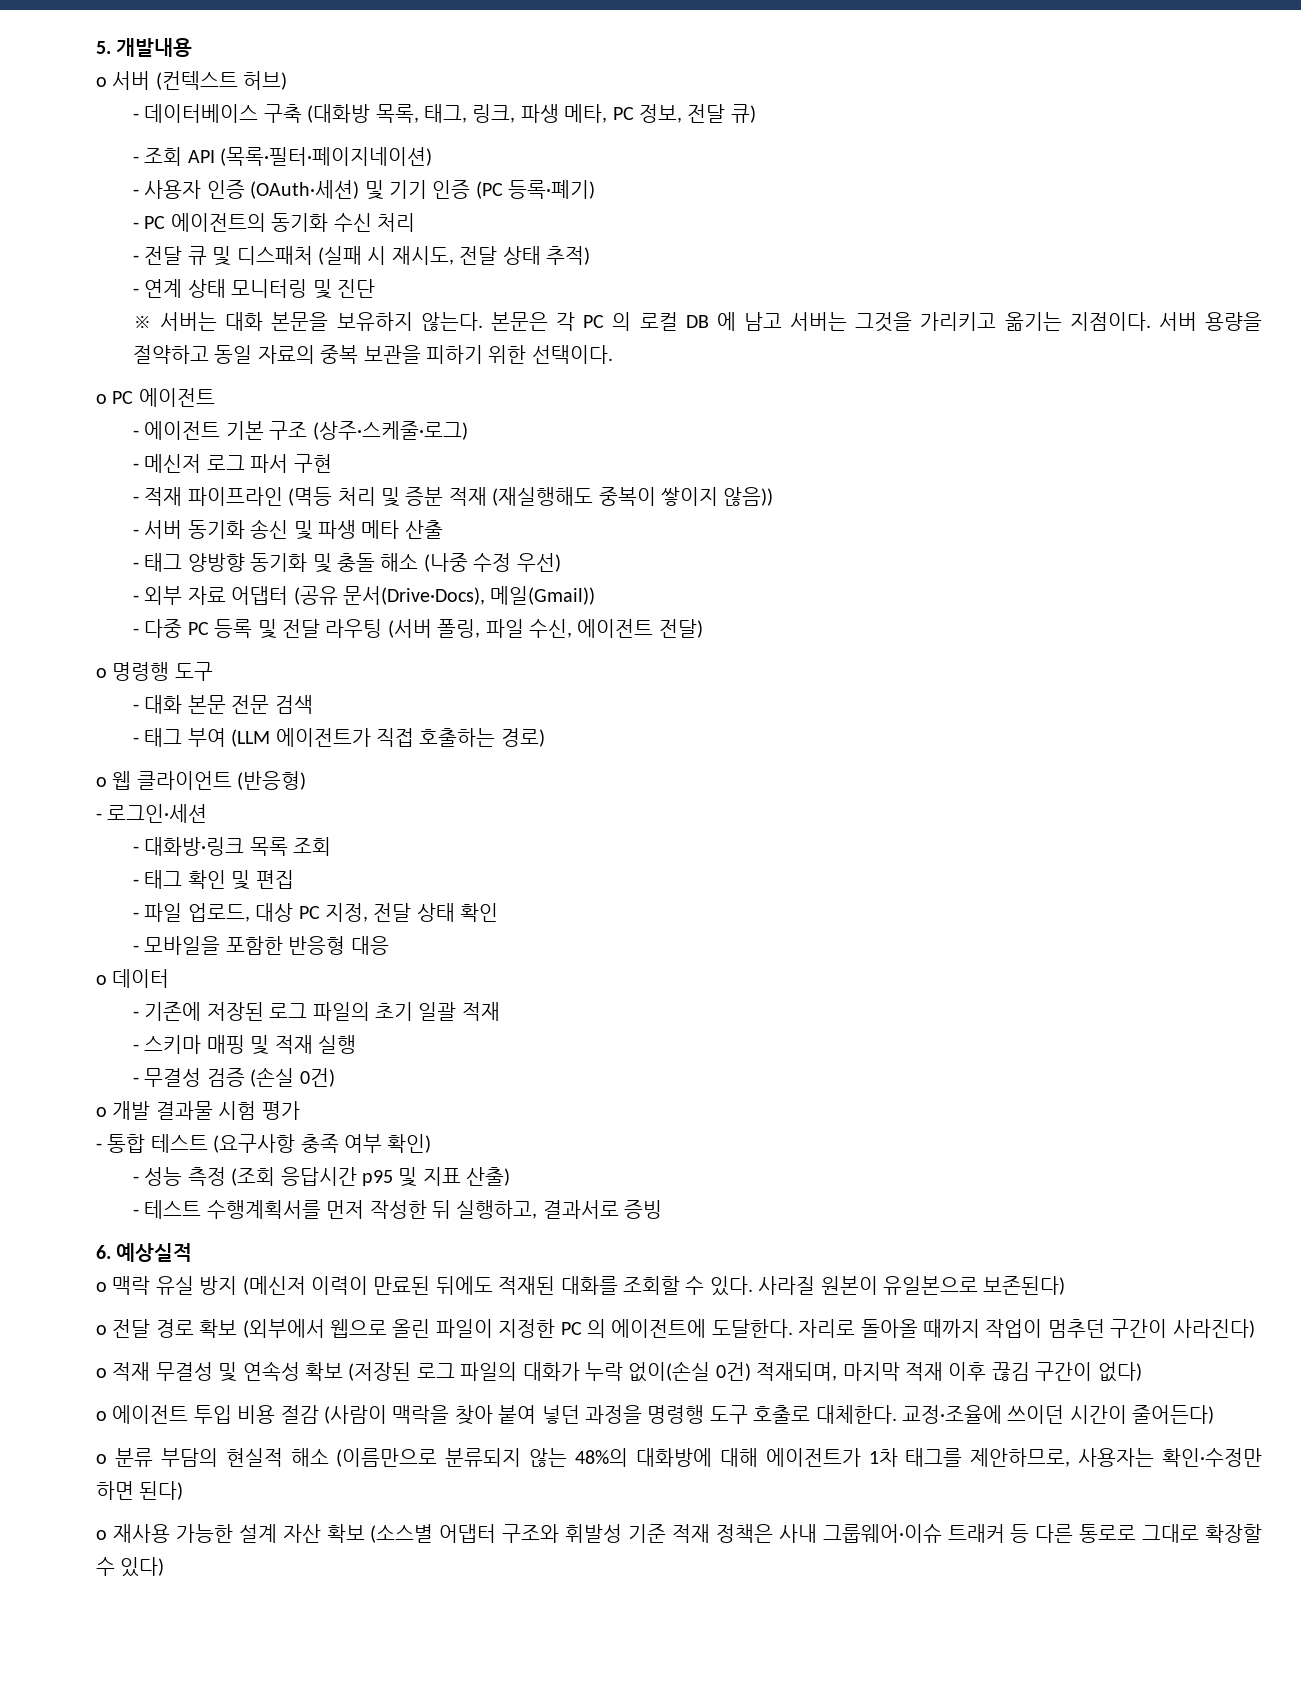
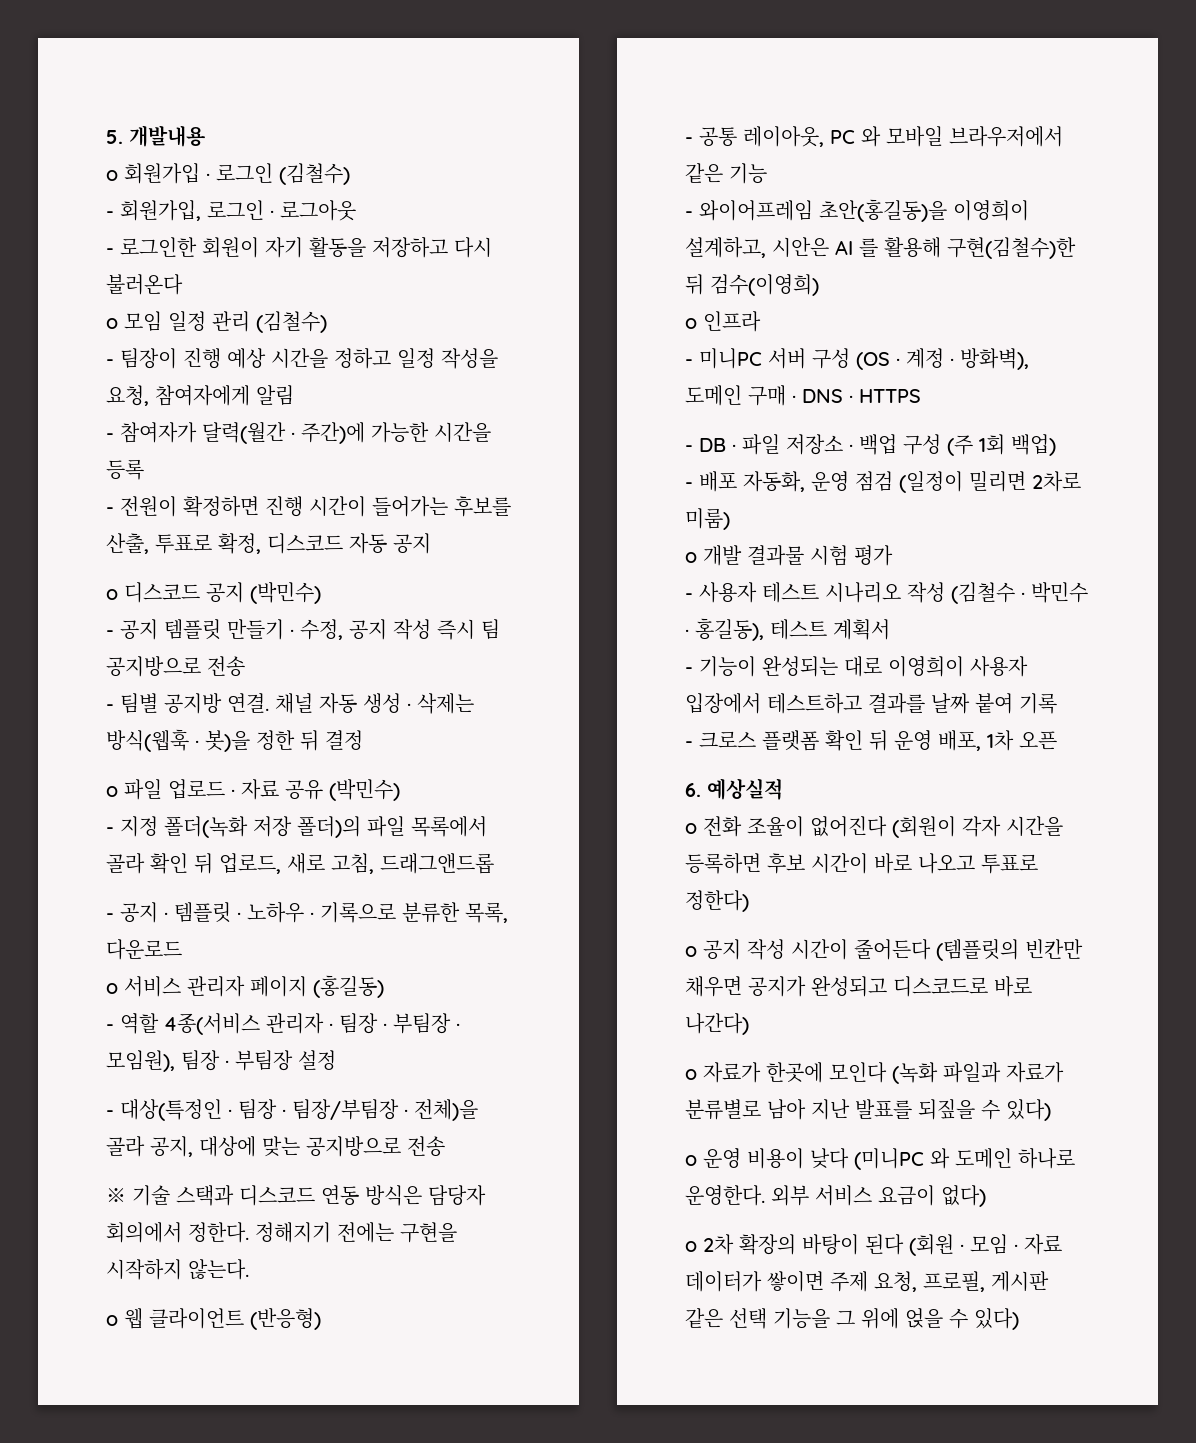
[112,71,288,90] [133,104,756,123] [133,147,433,166] [133,180,596,200] [133,213,416,232] [133,246,591,266] [133,279,376,299] [133,312,1262,332] [133,345,613,364] [96,388,215,407] [133,421,468,440] [133,454,332,473] [133,487,774,507] [133,519,443,540] [133,553,561,573] [133,586,596,605] [133,619,703,639] [96,662,213,681] [133,695,313,714] [133,728,545,747] 서버 (컨텍스트 허브) // - 데이터베이스 구축 (대화방 목록, 태그, 링크, 파생 메타, PC 정보, 전달 큐) // - 조회 API (목록·필터·페이지네이션) // - 사용자 인증 (OAuth·세션) 및 기기 인증 (PC 등록·폐기) // - PC 에이전트의 동기화 수신 처리 // - 전달 큐 및 디스패처 (실패 시 재시도, 전달 상태 추적) // - 연계 상태 모니터링 및 진단 // ※ 서버는 대화 본문을 보유하지 않는다. 본문은 각 PC 의 로컬 DB 에 남고 서버는 그것을 가리키고 옮기는 지점이다. 서버 용량을 절약하고 동일 자료의 중복 보관을 피하기 위한 선택이다. // o PC 에이전트 // - 에이전트 기본 구조 (상주·스케줄·로그) // - 메신저 로그 파서 구현 // - 적재 파이프라인 (멱등 처리 및 증분 적재 (재실행해도 중복이 쌓이지 않음)) // - 서버 동기화 송신 및 파생 메타 산출 // - 태그 양방향 동기화 및 충돌 해소 (나중 수정 우선) // - 외부 자료 어댑터 (공유 문서(Drive·Docs), 메일(Gmail)) // - 다중 PC 등록 및 전달 라우팅 (서버 폴링, 파일 수신, 에이전트 전달) // o 명령행 도구 // - 대화 본문 전문 검색 // - 태그 부여 (LLM 에이전트가 직접 호출하는 경로) -> [124,163,350,185] [106,200,356,221] [106,237,492,258] [106,274,183,295] [106,311,327,333] [106,348,498,369] [106,385,294,406] [106,421,491,444] [106,459,144,480] [106,496,511,517] [106,533,431,554] [106,582,321,604] [106,619,500,640] [106,656,245,677] [106,693,474,714] [106,729,363,752] [106,779,400,801] [106,816,487,838] [106,853,494,874] [106,902,508,923] [106,939,182,960] [106,975,384,998] [106,1013,460,1035] [106,1050,336,1072] [106,1099,478,1121] [106,1136,445,1157] [106,1185,486,1206] [106,1222,457,1243] [106,1259,249,1280] 회원가입 · 로그인 (김철수) // - 회원가입, 로그인 · 로그아웃 // - 로그인한 회원이 자기 활동을 저장하고 다시 불러온다 // o 모임 일정 관리 (김철수) // - 팀장이 진행 예상 시간을 정하고 일정 작성을 요청, 참여자에게 알림 // - 참여자가 달력(월간 · 주간)에 가능한 시간을 등록 // - 전원이 확정하면 진행 시간이 들어가는 후보를 산출, 투표로 확정, 디스코드 자동 공지 // o 디스코드 공지 (박민수) // - 공지 템플릿 만들기 · 수정, 공지 작성 즉시 팀 공지방으로 전송 // - 팀별 공지방 연결. 채널 자동 생성 · 삭제는 방식(웹훅 · 봇)을 정한 뒤 결정 // o 파일 업로드 · 자료 공유 (박민수) // - 지정 폴더(녹화 저장 폴더)의 파일 목록에서 골라 확인 뒤 업로드, 새로 고침, 드래그앤드롭 // - 공지 · 템플릿 · 노하우 · 기록으로 분류한 목록, 다운로드 // o 서비스 관리자 페이지 (홍길동) // - 역할 4종(서비스 관리자 · 팀장 · 부팀장 · 모임원), 팀장 · 부팀장 설정 // - 대상(특정인 · 팀장 · 팀장/부팀장 · 전체)을 골라 공지, 대상에 맞는 공지방으로 전송 // ※ 기술 스택과 디스코드 연동 방식은 담당자 회의에서 정한다. 정해지기 전에는 구현을 시작하지 않는다.
[107,804,208,823] [133,837,332,856] [133,870,294,890] [133,903,499,922] [133,936,389,955] [96,969,170,988] [133,1002,500,1021] [133,1035,357,1055] [133,1067,335,1087] 로그인·세션 // - 대화방·링크 목록 조회 // - 태그 확인 및 편집 // - 파일 업로드, 대상 PC 지정, 전달 상태 확인 // - 모바일을 포함한 반응형 대응 // o 데이터 // - 기존에 저장된 로그 파일의 초기 일괄 적재 // - 스키마 매핑 및 적재 실행 // - 무결성 검증 (손실 0건) -> [699,126,1063,147] [685,163,767,184] [685,199,1029,222] [685,237,1076,259] [685,274,819,296] [685,311,761,332] [685,348,1029,370] [685,385,921,406] [685,434,1056,456] [685,471,1081,493] [685,508,730,530] 공통 레이아웃, PC 와 모바일 브라우저에서 같은 기능 // - 와이어프레임 초안(홍길동)을 이영희이 설계하고, 시안은 AI 를 활용해 구현(김철수)한 뒤 검수(이영희) // o 인프라 // - 미니PC 서버 구성 (OS · 계정 · 방화벽), 도메인 구매 · DNS · HTTPS // - DB · 파일 저장소 · 백업 구성 (주 1회 백업) // - 배포 자동화, 운영 점검 (일정이 밀리면 2차로 미룸)
[107,1134,432,1153] [133,1167,511,1187] [133,1200,663,1219] [96,1243,193,1262] [96,1276,1066,1296] [96,1319,1255,1338] [96,1361,1142,1382] [96,1405,1215,1425] [96,1448,1262,1467] [96,1481,184,1500] [96,1524,1262,1543] 통합 테스트 (요구사항 충족 여부 확인) // - 성능 측정 (조회 응답시간 p95 및 지표 산출) // - 테스트 수행계획서를 먼저 작성한 뒤 실행하고, 결과서로 증빙 // 6. 예상실적 // o 맥락 유실 방지 (메신저 이력이 만료된 뒤에도 적재된 대화를 조회할 수 있다. 사라질 원본이 유일본으로 보존된다) // o 전달 경로 확보 (외부에서 웹으로 올린 파일이 지정한 PC 의 에이전트에 도달한다. 자리로 돌아올 때까지 작업이 멈추던 구간이 사라진다) // o 적재 무결성 및 연속성 확보 (저장된 로그 파일의 대화가 누락 없이(손실 0건) 적재되며, 마지막 적재 이후 끊김 구간이 없다) // o 에이전트 투입 비용 절감 (사람이 맥락을 찾아 붙여 넣던 과정을 명령행 도구 호출로 대체한다. 교정·조율에 쓰이던 시간이 줄어든다) // o 분류 부담의 현실적 해소 (이름만으로 분류되지 않는 48%의 대화방에 대해 에이전트가 1차 태그를 제안하므로, 사용자는 확인·수정만 하면 된다) // o 재사용 가능한 설계 자산 확보 (소스별 어댑터 구조와 휘발성 기준 적재 정책은 사내 그룹웨어·이슈 트래커 등 다른 통로로 그대로 확장할 -> [699,582,1088,604] [685,618,890,641] [685,656,1028,677] [685,693,1057,714] [685,730,1057,751] [685,778,783,800] [685,816,1063,838] [685,853,1038,874] [685,890,749,912] [685,939,1083,961] [685,976,1032,997] [685,1013,749,1035] [685,1062,1064,1084] [685,1099,1051,1121] [685,1148,1075,1170] [685,1185,986,1207] [685,1234,1062,1256] [685,1271,1049,1292] [685,1308,943,1329] 사용자 테스트 시나리오 작성 (김철수 · 박민수 · 홍길동), 테스트 계획서 // - 기능이 완성되는 대로 이영희이 사용자 입장에서 테스트하고 결과를 날짜 붙여 기록 // - 크로스 플랫폼 확인 뒤 운영 배포, 1차 오픈 // 6. 예상실적 // o 전화 조율이 없어진다 (회원이 각자 시간을 등록하면 후보 시간이 바로 나오고 투표로 정한다) // o 공지 작성 시간이 줄어든다 (템플릿의 빈칸만 채우면 공지가 완성되고 디스코드로 바로 나간다) // o 자료가 한곳에 모인다 (녹화 파일과 자료가 분류별로 남아 지난 발표를 되짚을 수 있다) // o 운영 비용이 낮다 (미니PC 와 도메인 하나로 운영한다. 외부 서비스 요금이 없다) // o 2차 확장의 바탕이 된다 (회원 · 모임 · 자료 데이터가 쌓이면 주제 요청, 프로필, 게시판 같은 선택 기능을 그 위에 얹을

